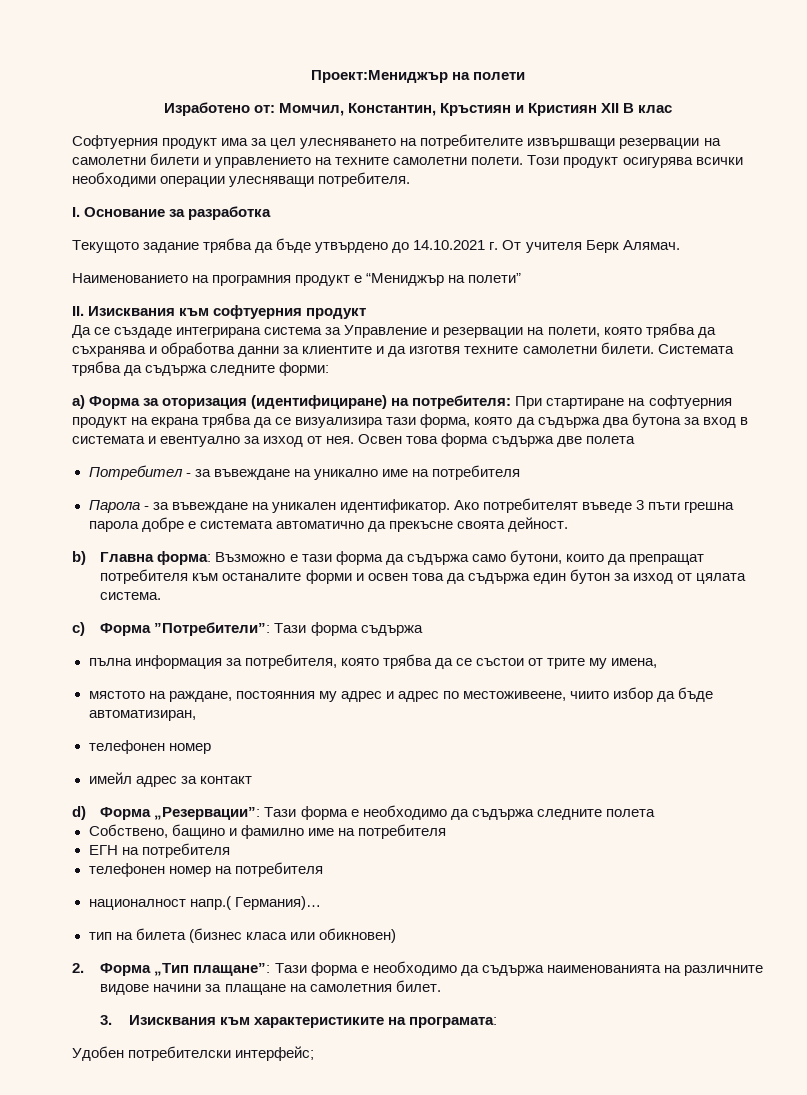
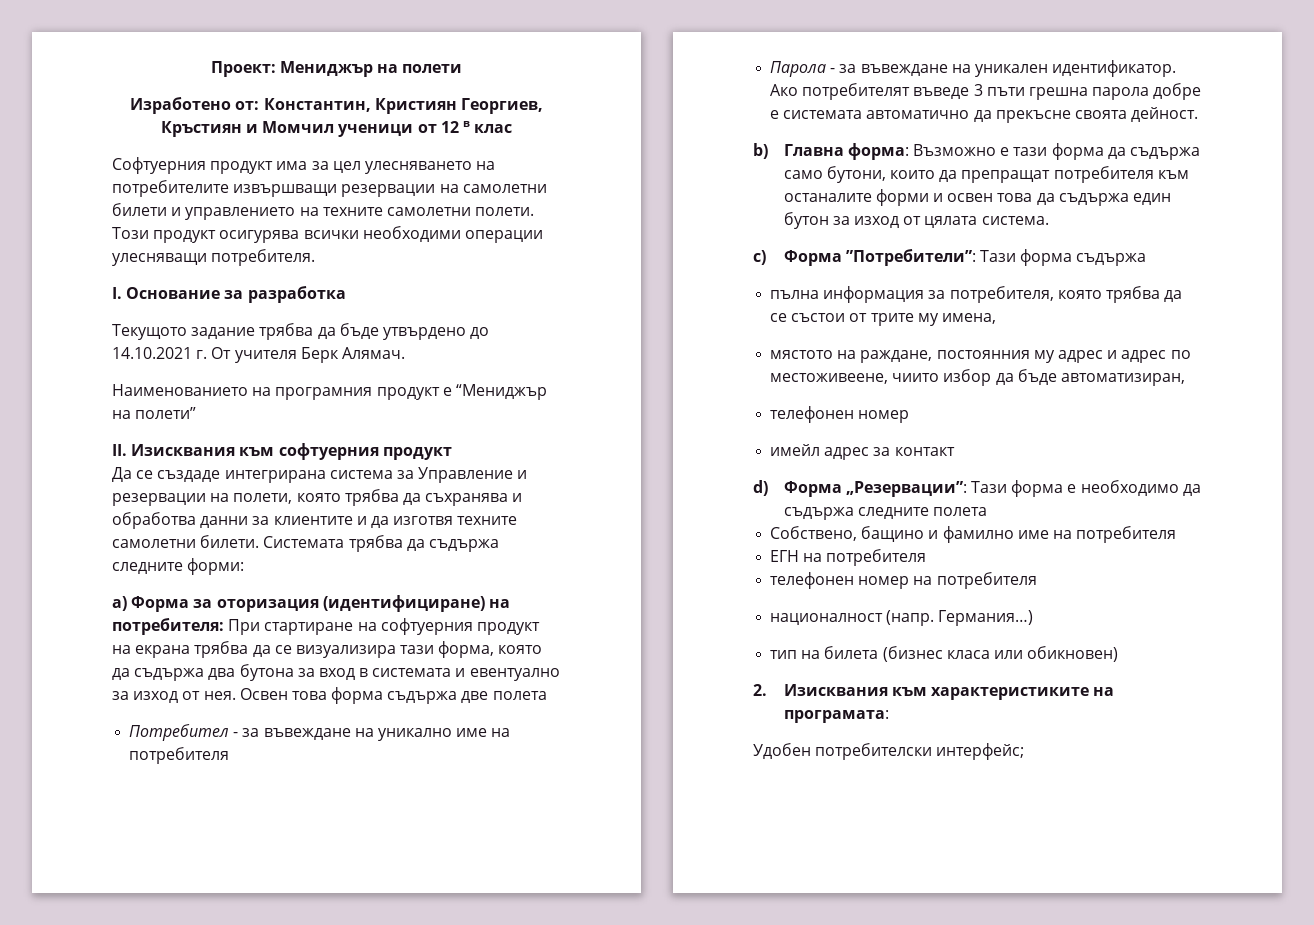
[310,70,448,83] Проект:Мениджър -> [210,61,373,77] Проект: Мениджър
[278,103,635,116] Момчил, Константин, Кръстиян и Кристиян XII В -> [263,98,543,114] [160,121,470,137] Константин, Кристиян Георгиев, Кръстиян и Момчил ученици от 12 в
[189,896,321,910] напр.( Германия)… -> [886,610,1034,626] (напр. Германия…)
[100,961,763,976] [100,980,441,995] [100,1015,113,1025] Форма „Тип плащане”: Тази форма е необходимо да съдържа наименованията на различните видове начини за плащане на самолетния билет. // 3. -> (767, 690) none

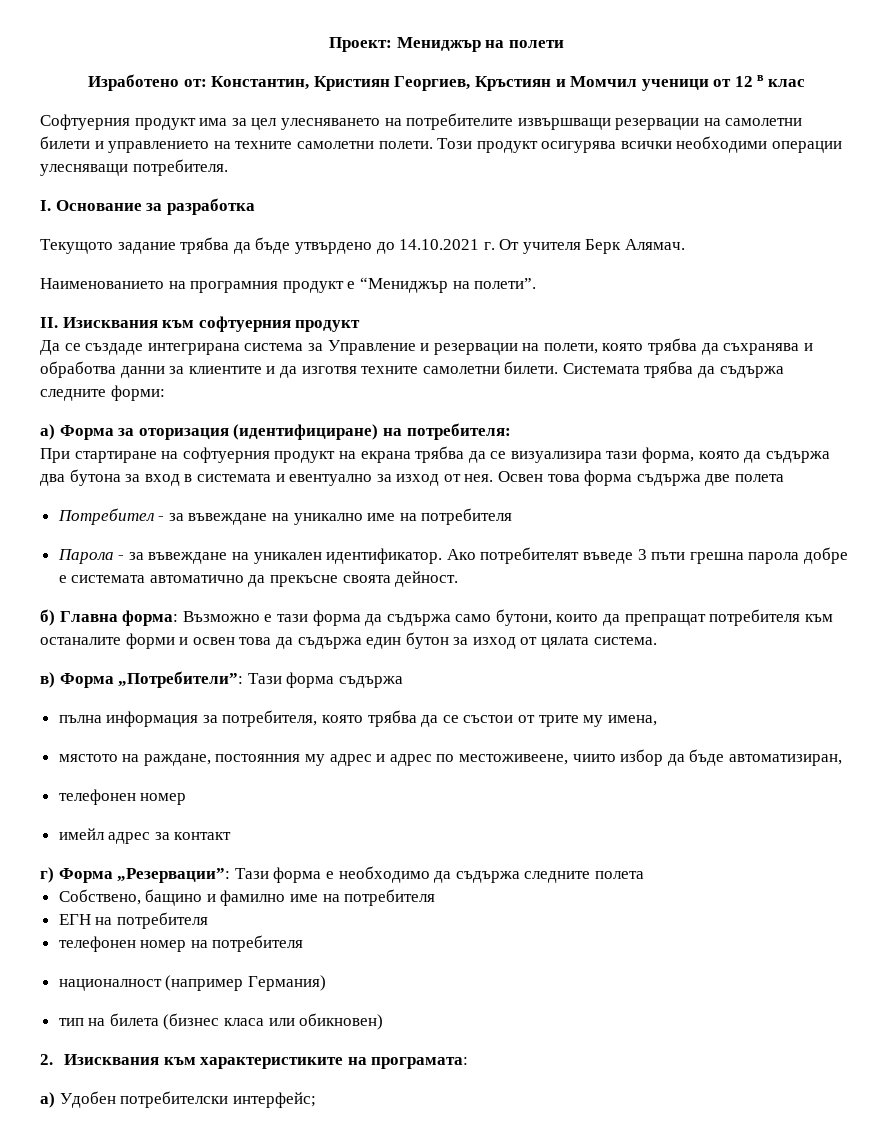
[135,407,197,419] полети” -> [474,278,537,289] полети”.
(224, 626) none -> (511, 431) //
[753,143,768,159] b) -> [40,609,55,626] б)
[753,249,976,266] c) Форма ”Потребители”: -> [40,671,244,688] в) Форма „Потребители”:
[753,480,768,496] d) -> [40,867,54,883] г)
[886,610,1034,626] (напр. Германия…) -> [165,975,326,991] (например Германия)
(889, 716) none -> [40,1092,55,1108] а)

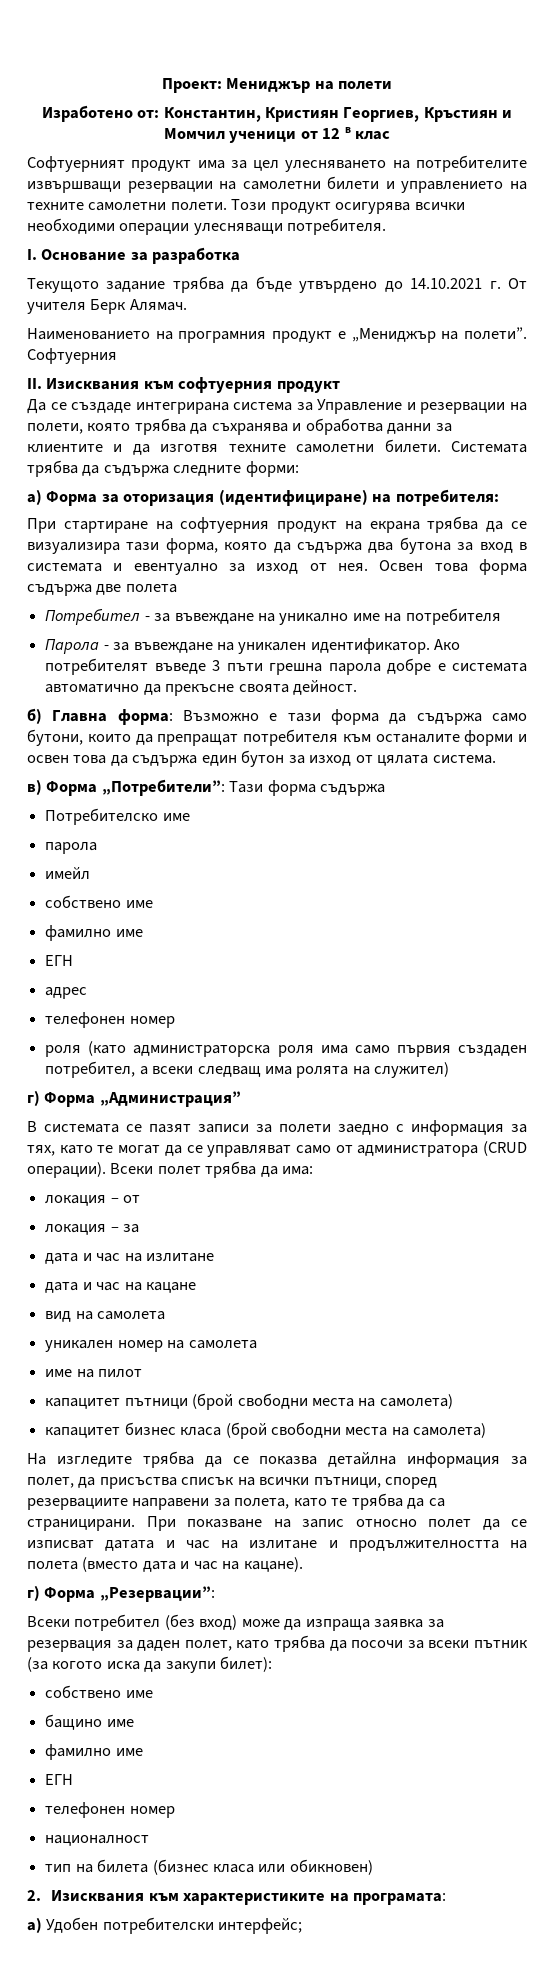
[40,114,130,130] Софтуерния -> [27,156,125,172] Софтуерният
[359,277,448,293] “Мениджър -> [351,328,436,343] „Мениджър
(537, 283) none -> [27,348,117,364] Софтуерния
[58,710,657,727] [58,749,842,766] [58,789,187,805] [58,828,232,844] [40,866,644,883] [58,889,436,906] [58,912,208,929] [58,935,304,952] пълна информация за потребителя, която трябва да се състои от трите му имена, // мястото на раждане, постоянния му адрес и адрес по местоживеене, чиито избор да бъде автоматизиран, // телефонен номер // имейл адрес за контакт // г) Форма „Резервации”: Тази форма е необходимо да съдържа следните полета // Собствено, бащино и фамилно име на потребителя // ЕГН на потребителя // телефонен номер на потребителя -> [45,808,190,825] [45,842,98,854] [45,867,91,880] [45,895,153,908] [45,925,143,941] [45,955,74,966] [45,987,88,999] [45,1012,175,1028] [45,1041,527,1057] [45,1061,450,1078] [27,1090,241,1107] [27,1120,527,1136] [27,1141,527,1157] [27,1161,314,1178] [45,1195,141,1206] [45,1224,140,1235] [45,1253,214,1264] [45,1282,196,1293] [45,1311,166,1322] [45,1340,257,1352] [45,1369,143,1378] [45,1393,453,1410] [45,1422,487,1439] [27,1451,527,1468] [27,1477,438,1489] [27,1493,445,1510] [27,1516,527,1531] [27,1540,527,1552] [27,1557,303,1572] [27,1585,215,1602] [27,1614,444,1631] [27,1635,529,1652] [27,1656,273,1673] [45,1685,153,1698] [45,1714,134,1730] [45,1744,143,1760] [45,1774,74,1785] [45,1802,175,1818] Потребителско име // парола // имейл // собствено име // фамилно име // ЕГН // адрес // телефонен номер // роля (като администраторска роля има само първия създаден потребител, а всеки следващ има ролята на служител) // г) Форма „Администрация” // В системата се пазят записи за полети заедно с информация за тях, като те могат да се управляват само от администратора (CRUD операции). Всеки полет трябва да има: // локация – от // локация – за // дата и час на излитане // дата и час на кацане // вид на самолета // уникален номер на самолета // име на пилот // капацитет пътници (брой свободни места на самолета) // капацитет бизнес класа (брой свободни места на самолета) // На изгледите трябва да се показва детайлна информация за полет, да присъства списък на всички пътници, според резервациите направени за полета, като те трябва да са страницирани. При показване на запис относно полет да се изписват датата и час на излитане и продължителността на полета (вместо дата и час на кацане). // г) Форма „Резервации”: // Всеки потребител (без вход) може да изпраща заявка за резервация за даден полет, като трябва да посочи за всеки пътник (за когото иска да закупи билет): // собствено име // бащино име // фамилно име // ЕГН // телефонен номер
[165,975,326,991] (например Германия) -> (150, 1840) none

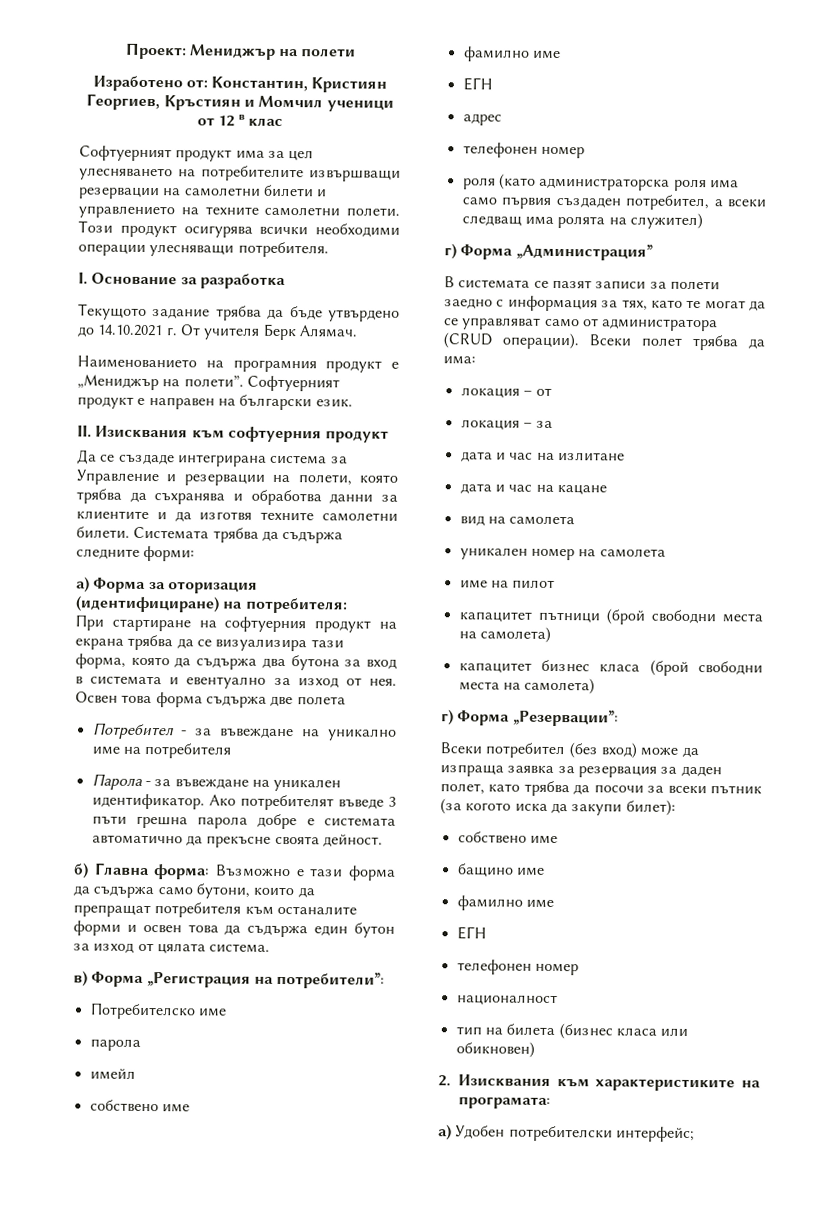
[27,348,117,364] Софтуерния -> [246,375,340,392] [77,394,353,411] Софтуерният продукт е направен на български език.
[101,779,386,796] „Потребители”: Тази форма съдържа -> [146,971,386,989] „Регистрация на потребители”:
[27,1451,527,1468] [27,1477,438,1489] [27,1493,445,1510] [27,1516,527,1531] [27,1540,527,1552] [27,1557,303,1572] // На изгледите трябва да се показва детайлна информация за полет, да присъства списък на всички пътници, според резервациите направени за полета, като те трябва да са страницирани. При показване на запис относно полет да се изписват датата и час на излитане и продължителността на полета (вместо дата и час на кацане). -> (596, 686) none

